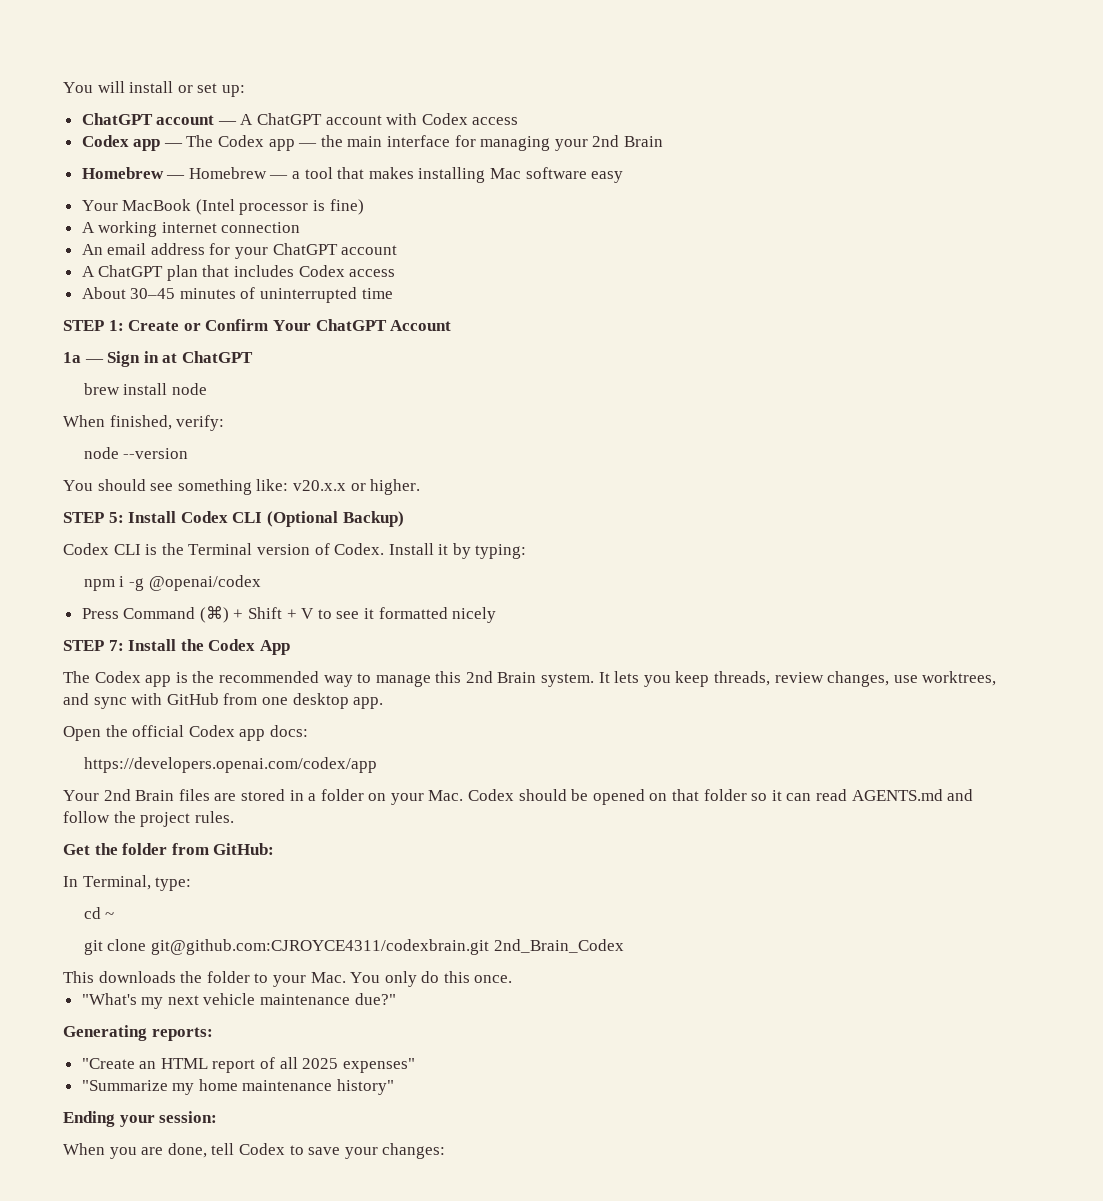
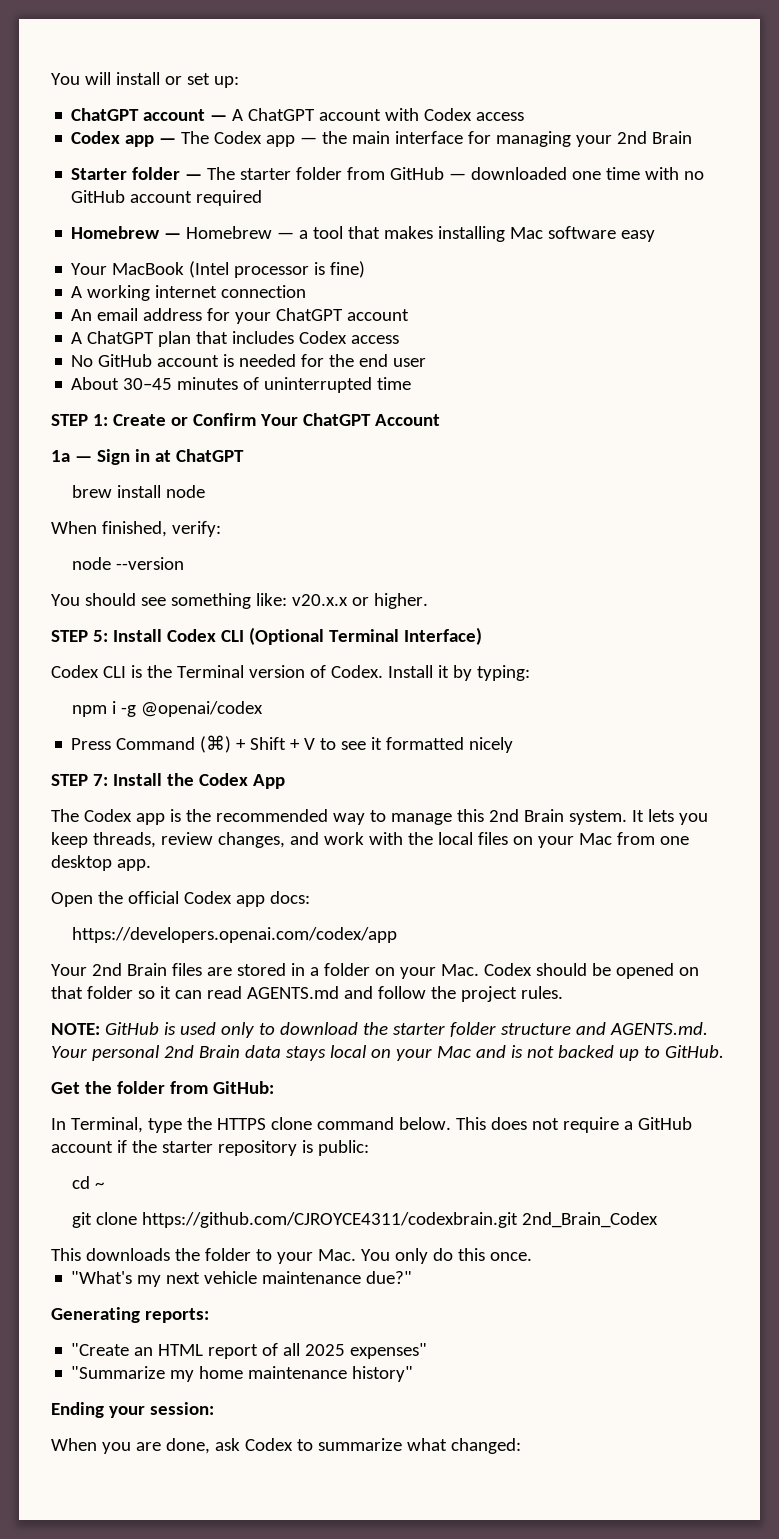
(663, 141) none -> [71,167,705,180] [71,190,263,206] // Starter folder — The starter folder from GitHub — downloaded one time with no GitHub account required
(396, 273) none -> [71,354,427,367] // No GitHub account is needed for the end user
[342,511,404,527] Backup) -> [328,627,482,645] Terminal Interface)
[893,671,997,686] [63,693,219,709] use worktrees, and sync with GitHub -> [289,832,612,848] and work with the local files on your Mac
(234, 817) none -> [51,1022,708,1038] [51,1045,724,1061] // NOTE: GitHub is used only to download the starter folder structure and AGENTS.md. Your personal 2nd Brain data stays local on your Mac and is not backed up to GitHub.
[155,877,192,891] type: -> [147,1117,692,1133] [51,1140,369,1156] type the HTTPS clone command below. This does not require a GitHub account if the starter repository is public:
[151,939,490,955] git@github.com:CJROYCE4311/codexbrain.git -> [141,1212,518,1228] https://github.com/CJROYCE4311/codexbrain.git
[211,1143,235,1155] tell -> [214,1438,240,1451] ask
[308,1143,446,1159] save your changes: -> [317,1438,521,1454] summarize what changed:

